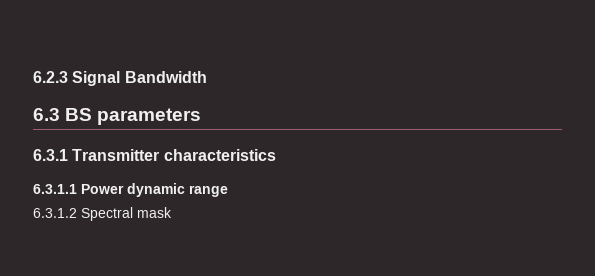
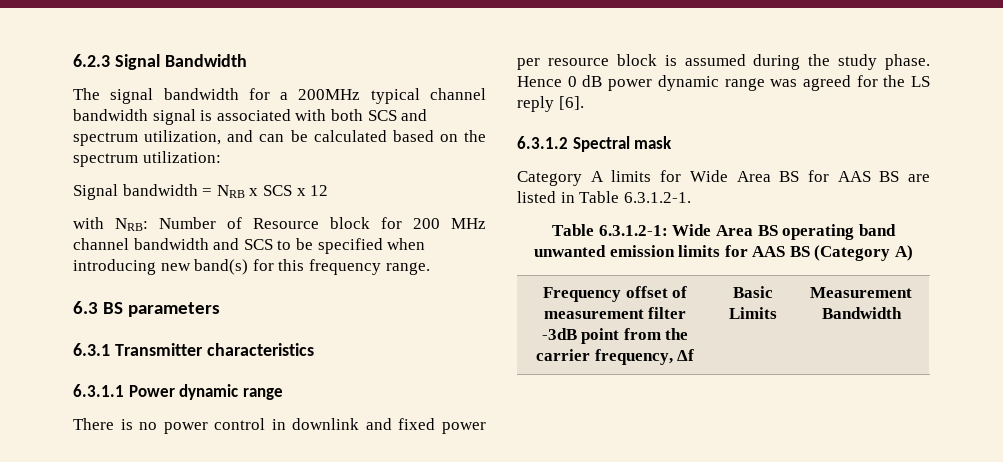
(207, 77) none -> [73,88,486,104] [73,109,428,125] [73,130,486,146] [73,151,221,167] [73,184,329,200] [73,217,486,231] [73,238,426,254] [73,259,430,275] // The signal bandwidth for a 200MHz typical channel bandwidth signal is associated with both SCS and spectrum utilization, and can be calculated based on the spectrum utilization: // Signal bandwidth = NRB x SCS x 12 // with NRB: Number of Resource block for 200 MHz channel bandwidth and SCS to be specified when introducing new band(s) for this frequency range.
[33,207,172,221] 6.3.1.2 Spectral mask -> [73,418,486,434] [517,54,930,70] [517,75,930,91] [517,96,584,112] [517,136,673,152] [517,170,930,186] [517,191,691,203] [552,224,896,240] [533,245,914,261] [542,286,688,302] [543,307,687,319] [541,328,689,344] [535,349,695,365] [732,286,773,298] [728,307,777,319] [810,287,912,298] [821,307,902,319] There is no power control in downlink and fixed power per resource block is assumed during the study phase. Hence 0 dB power dynamic range was agreed for the LS reply [6]. // 6.3.1.2 Spectral mask // Category A limits for Wide Area BS for AAS BS are listed in Table 6.3.1.2-1. // Table 6.3.1.2-1: Wide Area BS operating band unwanted emission limits for AAS BS (Category A) // Frequency offset of measurement filter ‑3dB point from the carrier frequency, Δf | Basic Limits | Measurement Bandwidth

